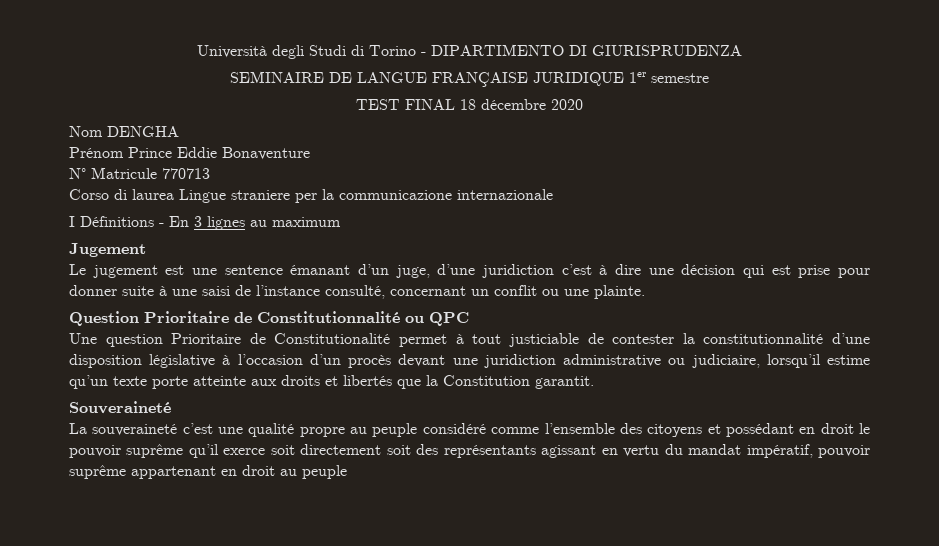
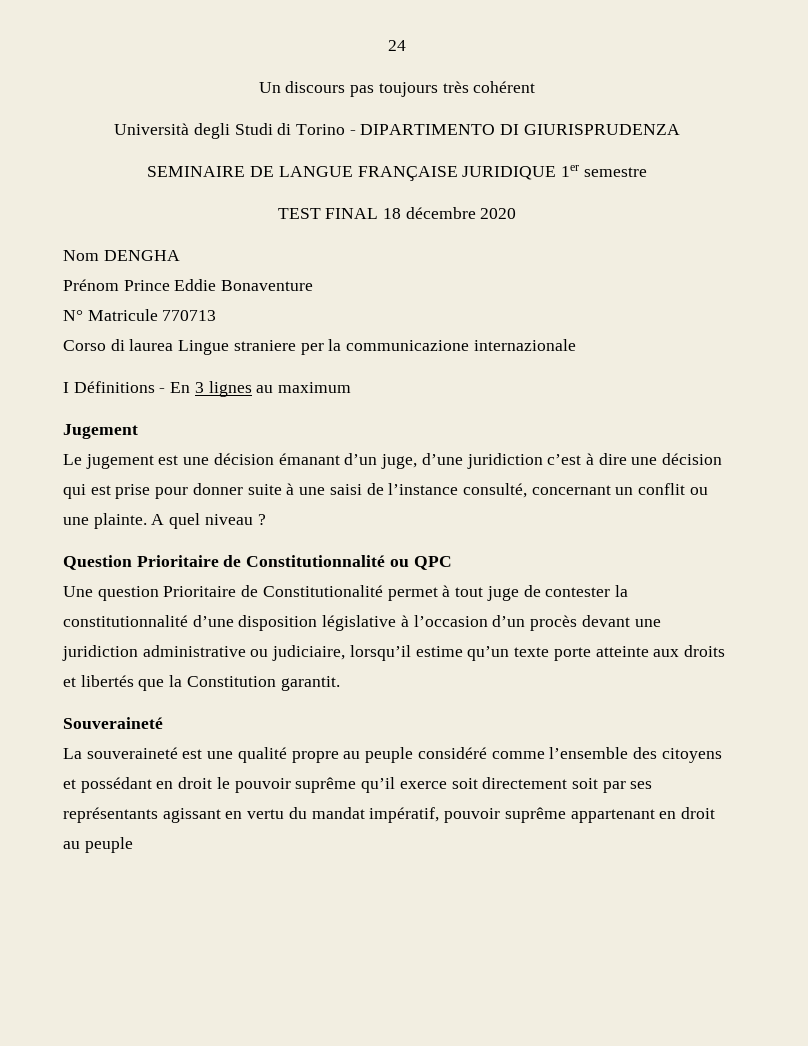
(197, 51) none -> [388,40,406,51] [258,81,536,97] 24 // Un discours pas toujours très cohérent //
[224,265,283,275] sentence -> [213,453,274,465] décision
(645, 292) none -> [151,513,266,529] A quel niveau ?
[508,333,579,347] justiciable -> [486,586,519,601] juge
[182,423,213,434] c’est -> [182,749,203,759] est
[416,444,439,455] des -> [602,781,653,793] par ses

